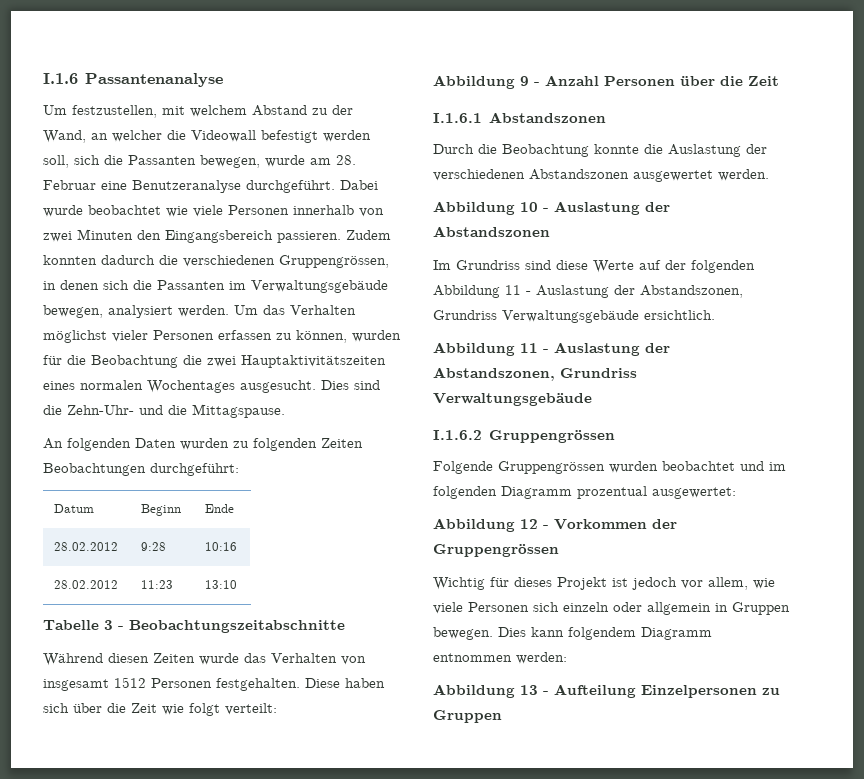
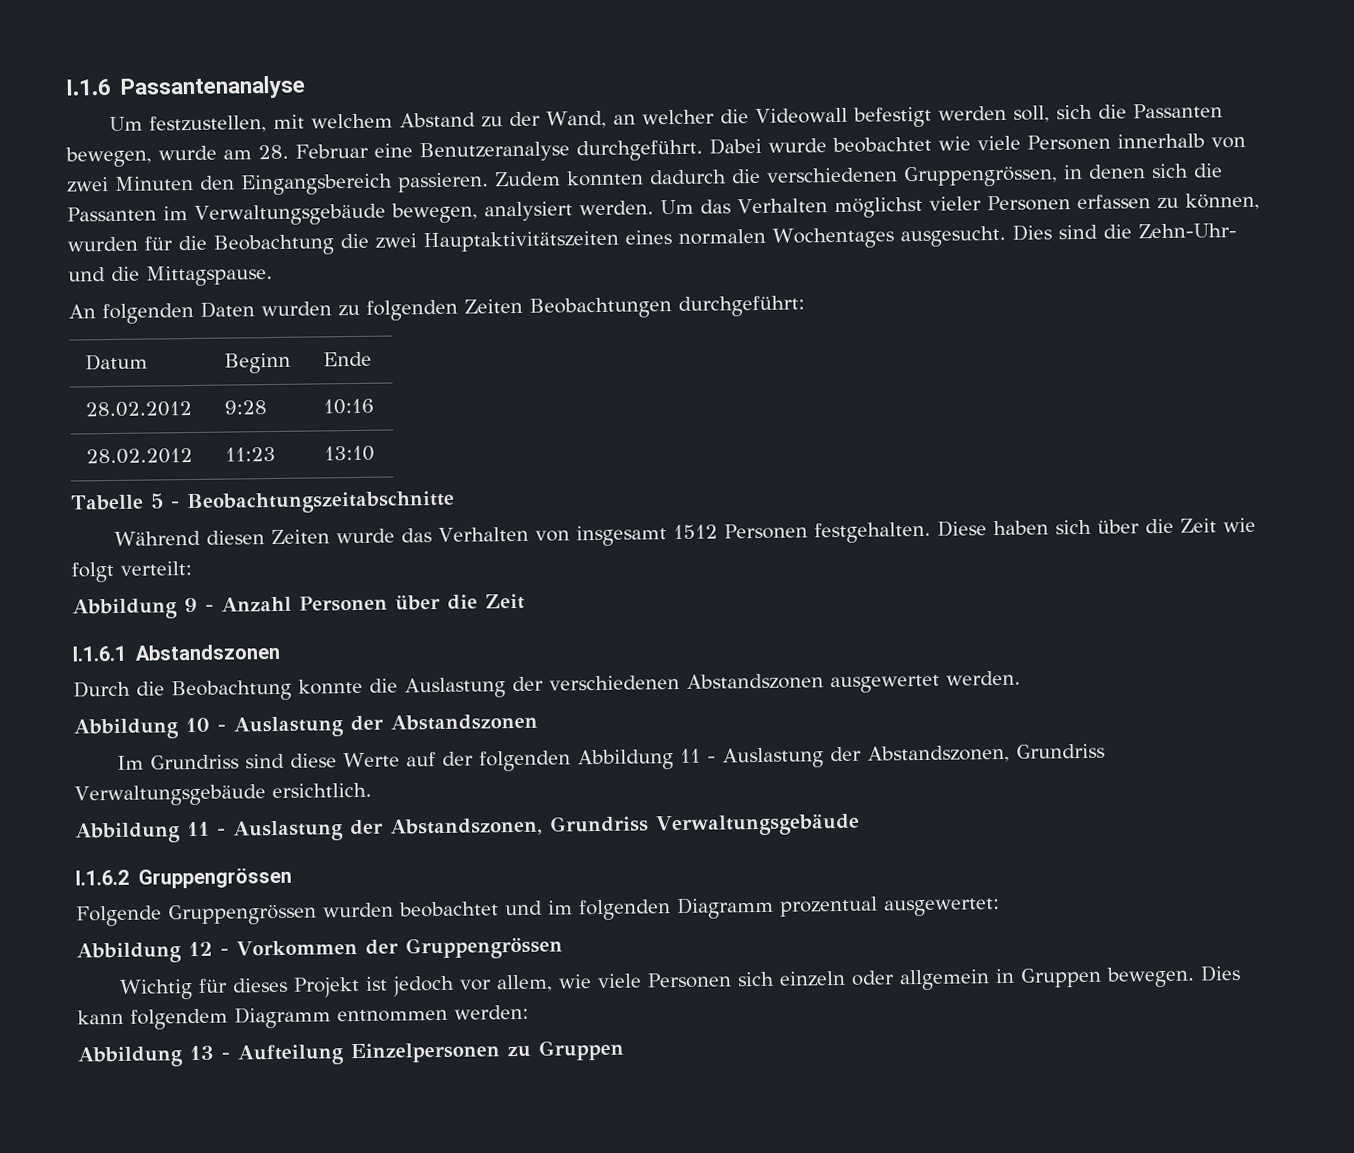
[104,620,113,630] 3 -> [149,493,164,509] 5

